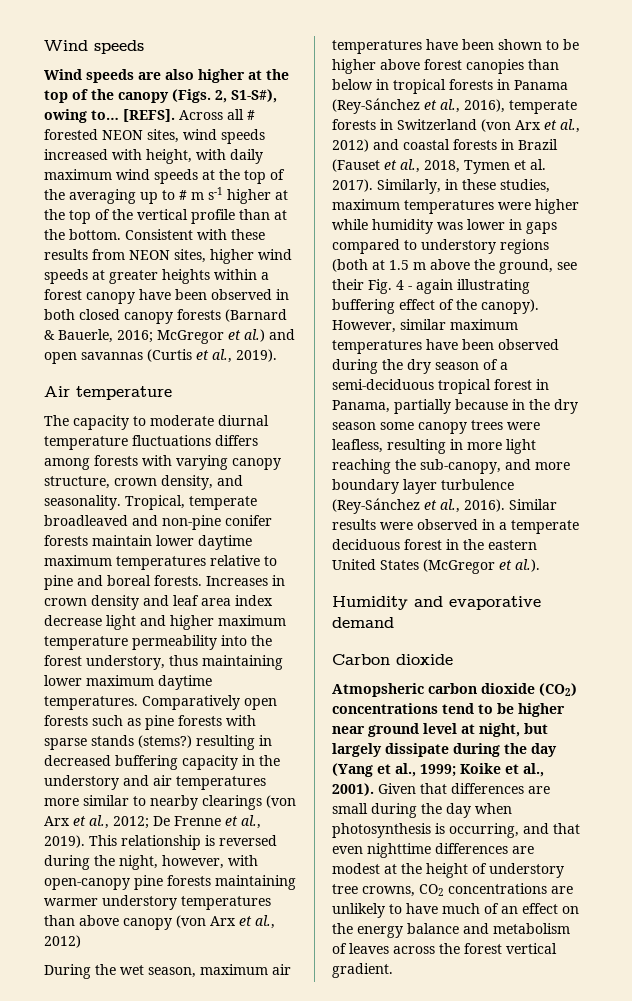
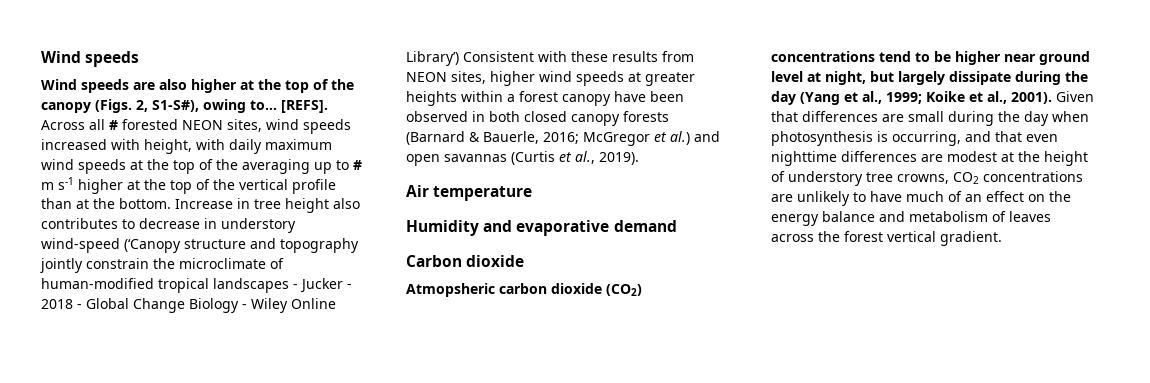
(121, 234) none -> [175,198,360,213] [41,218,296,233] [41,238,359,253] [40,258,284,273] [41,278,352,293] [41,298,336,313] [406,51,459,66] Increase in tree height also contributes to decrease in understory wind-speed (‘Canopy structure and topography jointly constrain the microclimate of human‐modified tropical landscapes - Jucker - 2018 - Global Change Biology - Wiley Online Library’)
[44,415,269,430] [44,435,258,450] [44,455,281,470] [44,475,243,490] [44,495,257,510] [44,515,272,530] [44,535,252,550] [44,555,277,570] [44,575,285,590] [44,595,273,610] [44,615,286,630] [44,635,272,650] [44,655,283,670] [44,675,212,690] [44,695,277,710] [44,715,256,730] [44,735,272,750] [44,755,280,770] [44,775,266,790] [44,795,296,810] [44,815,261,829] [44,835,277,850] [44,855,258,870] [44,875,296,890] [44,895,271,910] [44,915,275,930] [44,935,81,948] [44,964,291,979] [332,39,579,54] [332,59,559,74] [332,79,568,94] [332,98,577,114] [332,119,580,133] [332,139,558,152] [332,159,546,174] [332,179,550,194] [332,199,579,214] [332,219,557,234] [332,239,549,254] [332,259,577,274] [332,279,530,294] [332,299,539,314] [332,319,518,333] [332,339,559,354] [332,359,508,374] [332,379,549,394] [332,399,578,414] [332,420,540,434] [332,439,536,454] [332,459,570,474] [332,479,514,494] [332,498,557,514] [332,519,579,534] [332,539,537,550] [332,559,540,574] // The capacity to moderate diurnal temperature fluctuations differs among forests with varying canopy structure, crown density, and seasonality. Tropical, temperate broadleaved and non-pine conifer forests maintain lower daytime maximum temperatures relative to pine and boreal forests. Increases in crown density and leaf area index decrease light and higher maximum temperature permeability into the forest understory, thus maintaining lower maximum daytime temperatures. Comparatively open forests such as pine forests with sparse stands (stems?) resulting in decreased buffering capacity in the understory and air temperatures more similar to nearby clearings (von Arx et al., 2012; De Frenne et al., 2019). This relationship is reversed during the night, however, with open-canopy pine forests maintaining warmer understory temperatures than above canopy (von Arx et al., 2012) // During the wet season, maximum air temperatures have been shown to be higher above forest canopies than below in tropical forests in Panama (Rey-Sánchez et al., 2016), temperate forests in Switzerland (von Arx et al., 2012) and coastal forests in Brazil (Fauset et al., 2018, Tymen et al. 2017). Similarly, in these studies, maximum temperatures were higher while humidity was lower in gaps compared to understory regions (both at 1.5 m above the ground, see their Fig. 4 - again illustrating buffering effect of the canopy). However, similar maximum temperatures have been observed during the dry season of a semi-deciduous tropical forest in Panama, partially because in the dry season some canopy trees were leafless, resulting in more light reaching the sub-canopy, and more boundary layer turbulence (Rey-Sánchez et al., 2016). Similar results were observed in a temperate deciduous forest in the eastern United States (McGregor et al.). -> (533, 193) none

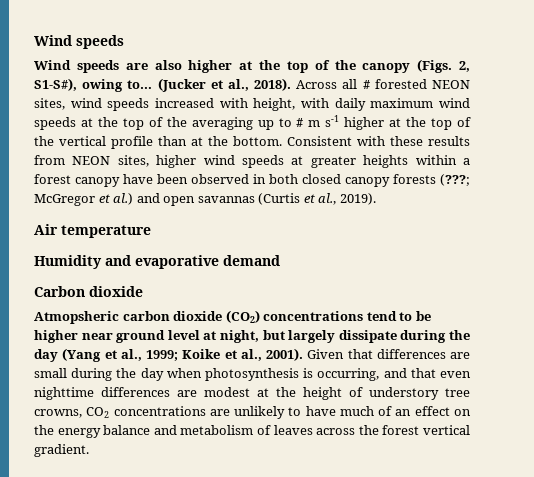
[281,100,328,113] [REFS]. -> [157,78,292,92] (Jucker et al., 2018).
[175,198,360,213] [41,218,296,233] [41,238,359,253] [40,258,284,273] [41,278,352,293] [41,298,336,313] [406,51,459,66] Increase in tree height also contributes to decrease in understory wind-speed (‘Canopy structure and topography jointly constrain the microclimate of human‐modified tropical landscapes - Jucker - 2018 - Global Change Biology - Wiley Online Library’) -> (282, 141) none
[406,131,579,145] (Barnard & Bauerle, 2016; -> [440,174,470,186] (???;

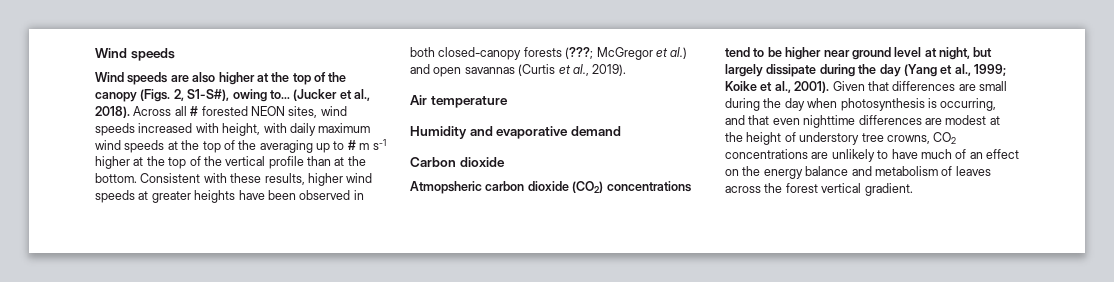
[428,136,470,146] [34,155,149,167] results from NEON sites, -> [264,173,305,185] results,
[415,155,470,165] [34,174,120,187] within a forest canopy -> (236, 196) none
[302,174,390,187] closed canopy -> [438,47,522,60] closed-canopy

